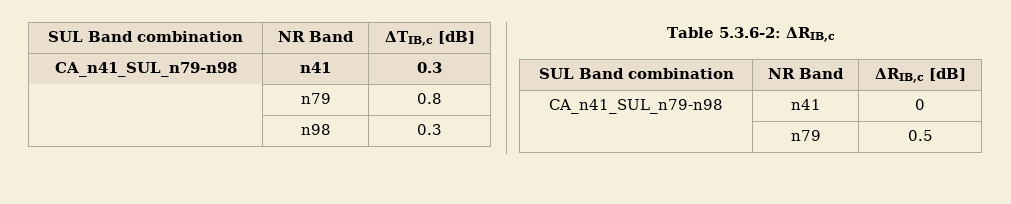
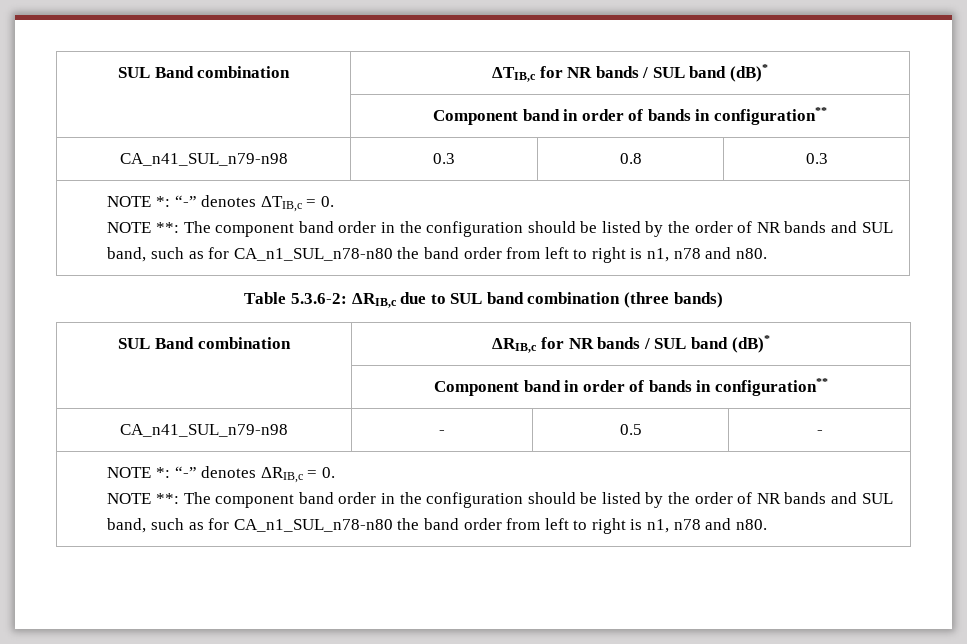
[48,31,243,42] [278,31,354,42] [384,31,475,46] [54,62,237,77] [300,62,331,73] [417,62,442,73] [300,93,331,104] [417,93,442,104] [300,124,331,135] [417,124,442,135] [667,27,835,42] [538,68,734,79] [768,68,844,79] [874,68,966,83] [549,99,723,114] [790,99,821,110] [915,99,925,110] [790,130,821,141] [907,130,933,141] SUL Band combination | NR Band | ΔTIB,c [dB] // CA_n41_SUL_n79-n98 | n41 | 0.3 // | n79 | 0.8 // | n98 | 0.3 // Table 5.3.6-2: ΔRIB,c // SUL Band combination | NR Band | ΔRIB,c [dB] // CA_n41_SUL_n79-n98 | n41 | 0 // | n79 | 0.5 -> [117,66,291,78] [491,64,769,82] [432,107,828,125] [119,153,288,166] [433,153,455,164] [619,153,642,164] [805,153,828,164] [107,195,334,212] [107,221,893,237] [107,247,767,263] [244,292,723,308] [118,337,291,349] [492,335,770,353] [433,378,829,396] [119,424,288,437] [439,430,445,435] [619,424,642,435] [816,430,823,435] [107,466,335,483] [107,492,893,508] [107,518,767,534] SUL Band combination | ΔTIB,c for NR bands / SUL band (dB)* // | Component band in order of bands in configuration** // CA_n41_SUL_n79-n98 | 0.3 | 0.8 | 0.3 // NOTE *: “-” denotes ΔTIB,c = 0. // NOTE **: The component band order in the configuration should be listed by the order of NR bands and SUL band, such as for CA_n1_SUL_n78-n80 the band order from left to right is n1, n78 and n80. // Table 5.3.6-2: ΔRIB,c due to SUL band combination (three bands) // SUL Band combination | ΔRIB,c for NR bands / SUL band (dB)* // | Component band in order of bands in configuration** // CA_n41_SUL_n79-n98 | - | 0.5 | - // NOTE *: “-” denotes ΔRIB,c = 0. // NOTE **: The component band order in the configuration should be listed by the order of NR bands and SUL band, such as for CA_n1_SUL_n78-n80 the band order from left to right is n1, n78 and n80.

